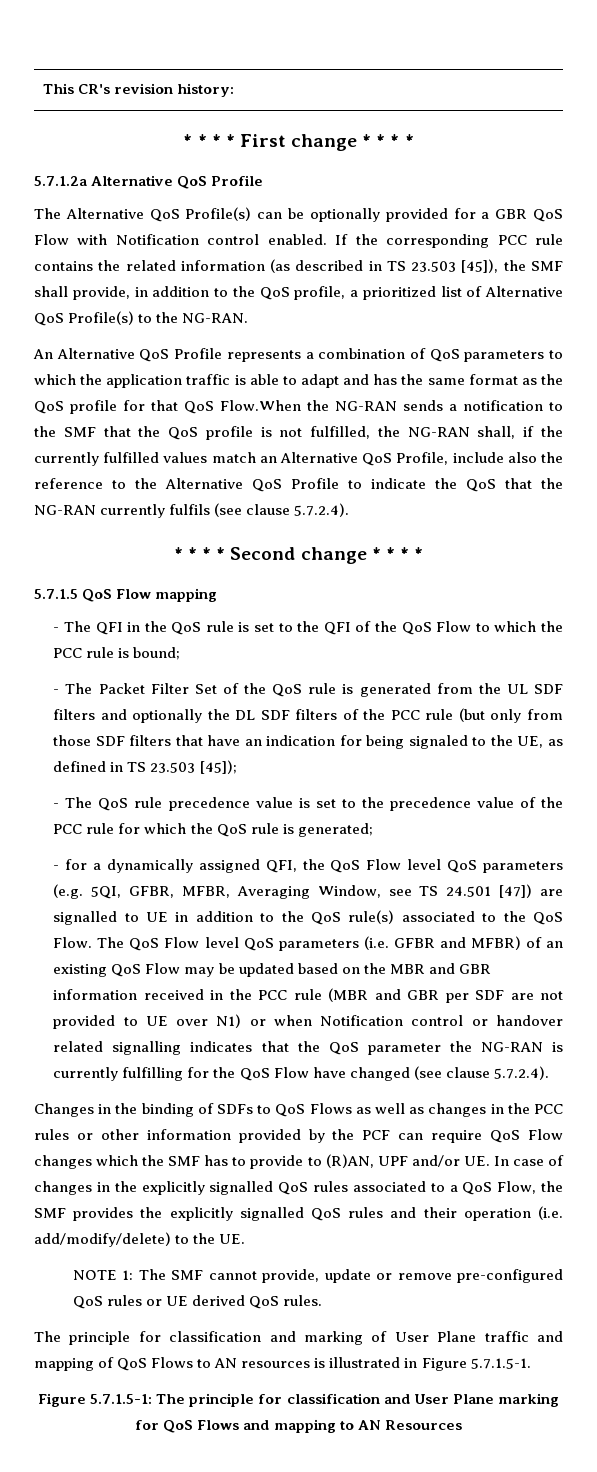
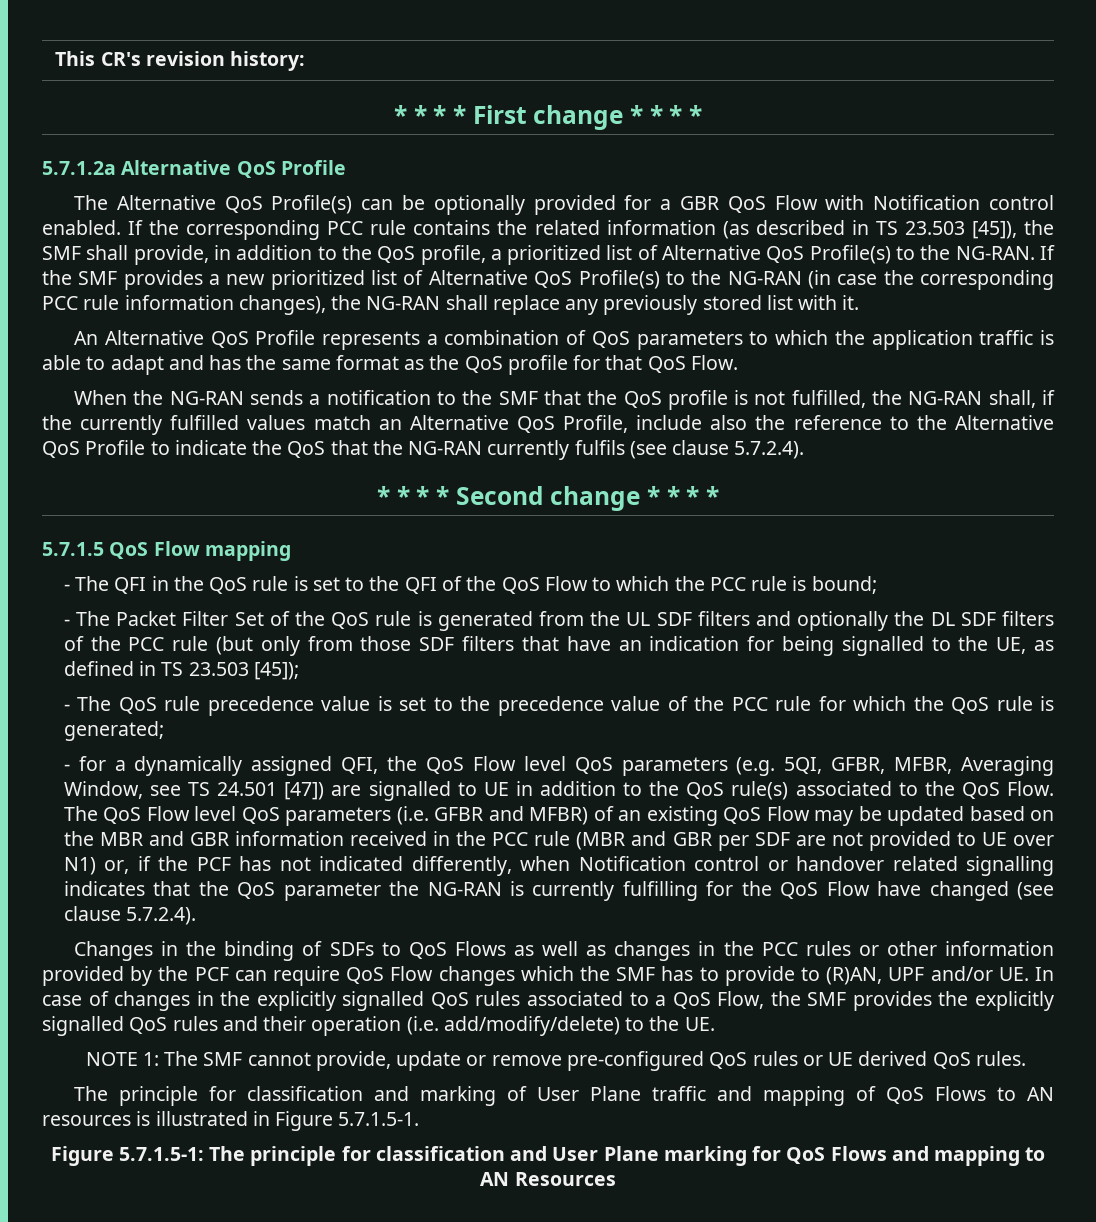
(249, 318) none -> [1039,245,1055,260] [42,270,1055,290] [42,295,860,315] If the SMF provides a new prioritized list of Alternative QoS Profile(s) to the NG-RAN (in case the corresponding PCC rule information changes), the NG-RAN shall replace any previously stored list with it.
[220,400,301,411] Flow.When -> [690,355,738,370] [74,390,128,405] Flow. // When
[408,735,468,749] signaled -> [841,636,924,656] signalled
[249,1019,266,1026] or -> [104,856,512,876] or, if the PCF has not indicated differently,

